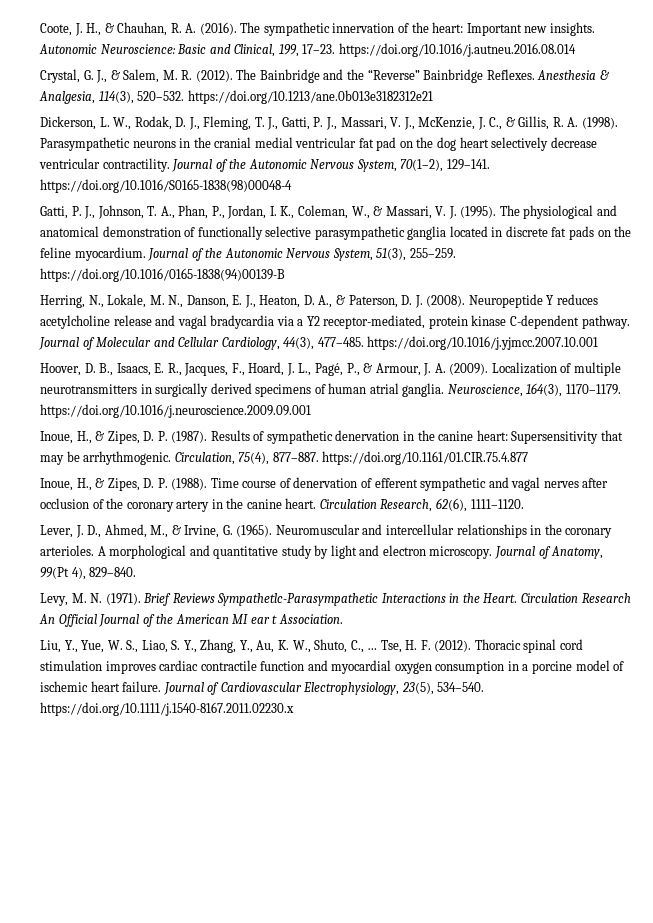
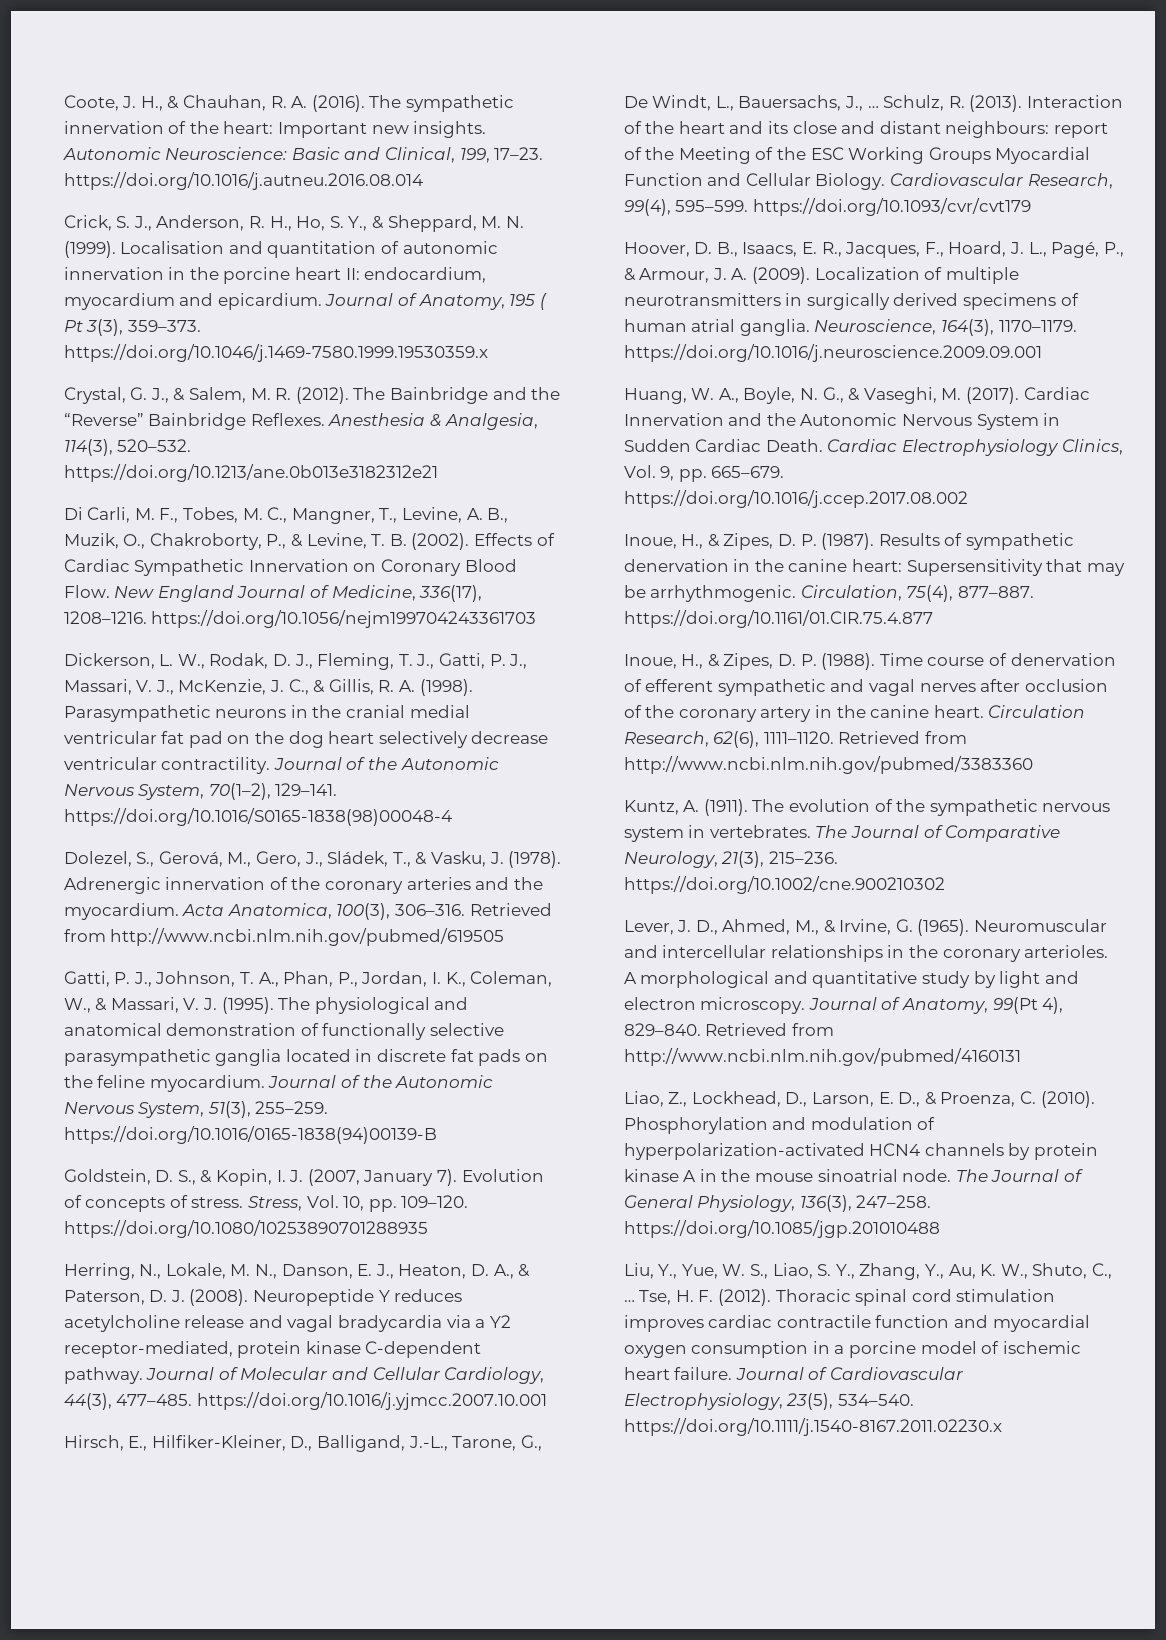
(576, 50) none -> [63,215,524,232] [63,241,498,258] [63,267,487,284] [63,293,547,310] [63,319,201,336] [63,344,488,362] // Crick, S. J., Anderson, R. H., Ho, S. Y., & Sheppard, M. N. (1999). Localisation and quantitation of autonomic innervation in the porcine heart II: endocardium, myocardium and epicardium. Journal of Anatomy, 195 ( Pt 3(3), 359–373. https://doi.org/10.1046/j.1469-7580.1999.19530359.x
(433, 97) none -> [63,507,509,524] [63,533,555,550] [63,559,517,576] [63,585,483,602] [63,610,537,628] // Di Carli, M. F., Tobes, M. C., Mangner, T., Levine, A. B., Muzik, O., Chakroborty, P., & Levine, T. B. (2002). Effects of Cardiac Sympathetic Innervation on Coronary Blood Flow. New England Journal of Medicine, 336(17), 1208–1216. https://doi.org/10.1056/nejm199704243361703
(293, 186) none -> [63,851,562,868] [63,877,543,894] [63,903,552,920] [63,928,505,946] // Dolezel, S., Gerová, M., Gero, J., Sládek, T., & Vasku, J. (1978). Adrenergic innervation of the coronary arteries and the myocardium. Acta Anatomica, 100(3), 306–316. Retrieved from http://www.ncbi.nlm.nih.gov/pubmed/619505
(286, 275) none -> [63,1169,544,1186] [63,1195,469,1212] [63,1220,428,1238] // Goldstein, D. S., & Kopin, I. J. (2007, January 7). Evolution of concepts of stress. Stress, Vol. 10, pp. 109–120. https://doi.org/10.1080/10253890701288935
(599, 343) none -> [63,1435,542,1452] [623,95,1123,112] [623,121,1108,138] [623,147,1091,164] [623,173,1113,190] [623,198,1031,216] // Hirsch, E., Hilfiker-Kleiner, D., Balligand, J.-L., Tarone, G., De Windt, L., Bauersachs, J., … Schulz, R. (2013). Interaction of the heart and its close and distant neighbours: report of the Meeting of the ESC Working Groups Myocardial Function and Cellular Biology. Cardiovascular Research, 99(4), 595–599. https://doi.org/10.1093/cvr/cvt179
(312, 411) none -> [623,387,1090,404] [623,413,1061,430] [623,439,1123,456] [623,465,785,482] [623,490,968,508] // Huang, W. A., Boyle, N. G., & Vaseghi, M. (2017). Cardiac Innervation and the Autonomic Nervous System in Sudden Cardiac Death. Cardiac Electrophysiology Clinics, Vol. 9, pp. 665–679. https://doi.org/10.1016/j.ccep.2017.08.002
(524, 504) none -> [838,731,967,744] [623,756,1033,774] [623,799,1111,816] [623,825,1061,842] [623,851,838,868] [623,876,945,894] Retrieved from http://www.ncbi.nlm.nih.gov/pubmed/3383360 // Kuntz, A. (1911). The evolution of the sympathetic nervous system in vertebrates. The Journal of Comparative Neurology, 21(3), 215–236. https://doi.org/10.1002/cne.900210302
[40,593,631,606] [39,614,343,627] // Levy, M. N. (1971). Brief Reviews Sympathetlc-Parasympathetic Interactions in the Heart. Circulation Research An Official Journal of the American MI ear t Association. -> [705,1023,834,1036] [623,1048,1021,1066] [623,1091,1095,1108] [623,1117,936,1134] [623,1143,1098,1160] [623,1169,1083,1182] [623,1195,932,1212] [623,1220,940,1238] Retrieved from http://www.ncbi.nlm.nih.gov/pubmed/4160131 // Liao, Z., Lockhead, D., Larson, E. D., & Proenza, C. (2010). Phosphorylation and modulation of hyperpolarization-activated HCN4 channels by protein kinase A in the mouse sinoatrial node. The Journal of General Physiology, 136(3), 247–258. https://doi.org/10.1085/jgp.201010488

